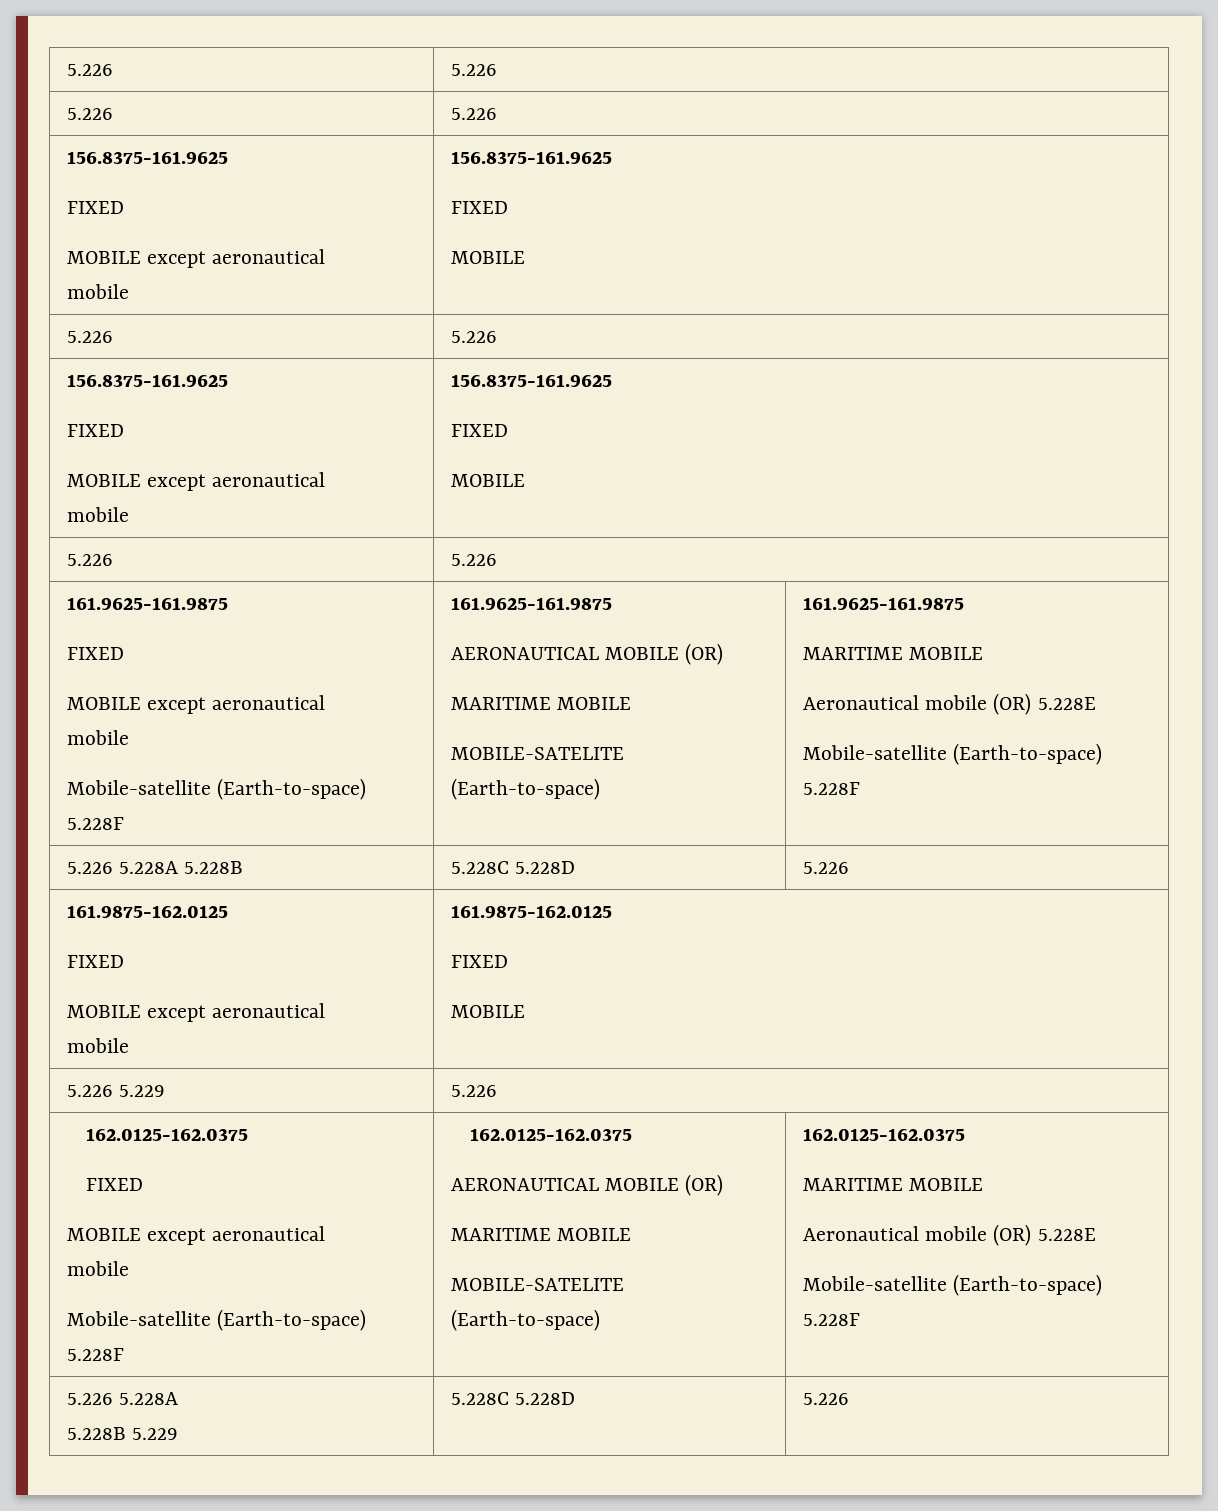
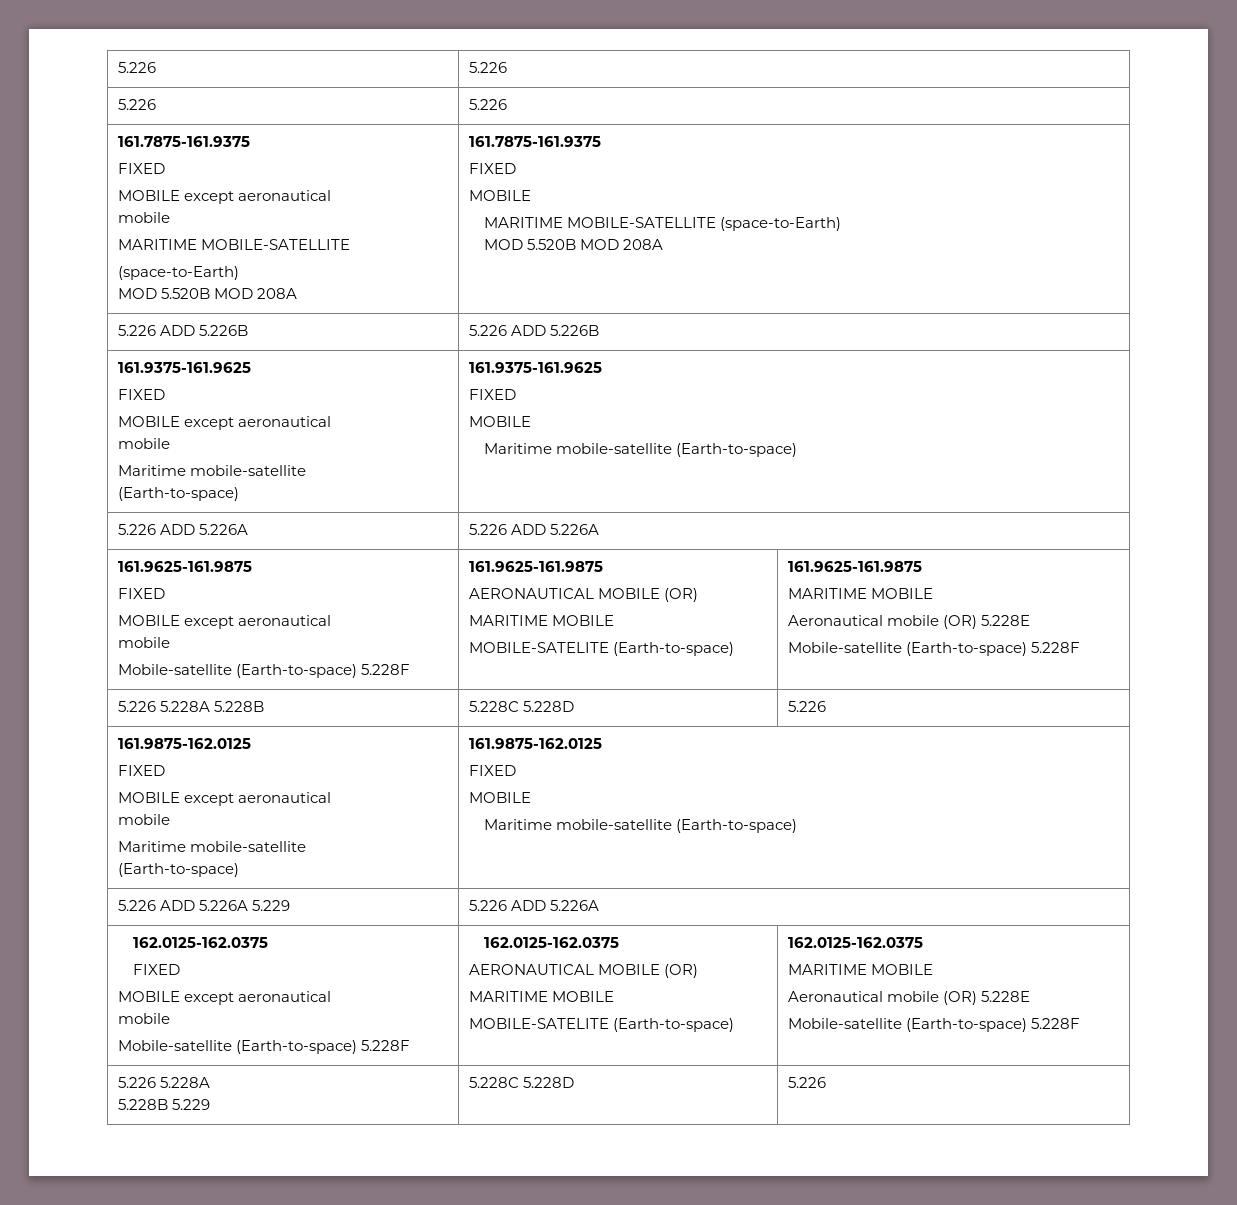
[66,151,228,164] [66,201,124,214] [66,249,326,268] [66,284,129,299] [450,151,612,164] [450,201,508,214] [450,251,525,264] [66,331,113,343] [450,331,497,343] [66,374,228,387] [66,424,124,437] [66,472,326,491] [66,507,129,522] [450,374,612,387] [450,424,508,437] [450,474,525,487] [66,554,113,566] [450,554,497,566] 156.8375-161.9625 // FIXED // MOBILE except aeronautical // mobile | 156.8375-161.9625 // FIXED // MOBILE // 5.226 | 5.226 // 156.8375-161.9625 // FIXED // MOBILE except aeronautical // mobile | 156.8375-161.9625 // FIXED // MOBILE // 5.226 | 5.226 -> [117,136,250,147] [117,163,165,174] [117,190,331,204] [117,212,170,223] [117,239,350,250] [117,266,239,280] [117,288,297,299] [468,136,601,147] [468,163,516,174] [468,190,531,201] [483,217,841,231] [483,239,663,250] [117,325,248,336] [468,325,599,336] [117,362,251,373] [117,389,165,400] [117,416,331,430] [117,438,170,449] [117,465,306,476] [117,487,239,501] [468,362,602,373] [468,389,516,400] [468,416,531,427] [483,443,797,457] [117,524,248,535] [468,524,599,535] 161.7875-161.9375 // FIXED // MOBILE except aeronautical // mobile // MARITIME MOBILE-SATELLITE // (space-to-Earth) // MOD 5.520B MOD 208A | 161.7875-161.9375 // FIXED // MOBILE // MARITIME MOBILE-SATELLITE (space-to-Earth) // MOD 5.520B MOD 208A // 5.226 ADD 5.226B | 5.226 ADD 5.226B // 161.9375-161.9625 // FIXED // MOBILE except aeronautical // mobile // Maritime mobile-satellite // (Earth-to-space) | 161.9375-161.9625 // FIXED // MOBILE // Maritime mobile-satellite (Earth-to-space) // 5.226 ADD 5.226A | 5.226 ADD 5.226A
[450,905,612,918] [450,955,508,968] [450,1005,525,1018] [66,1085,113,1097] | 161.9875-162.0125 // FIXED // MOBILE // 5.226 -> [117,841,306,852] [117,863,239,877] [468,738,602,749] [468,765,516,776] [468,792,531,803] [483,819,797,833] [117,900,248,911] // Maritime mobile-satellite // (Earth-to-space) | 161.9875-162.0125 // FIXED // MOBILE // Maritime mobile-satellite (Earth-to-space) // 5.226 ADD 5.226A
(497, 1091) none -> [510,900,599,911] ADD 5.226A

